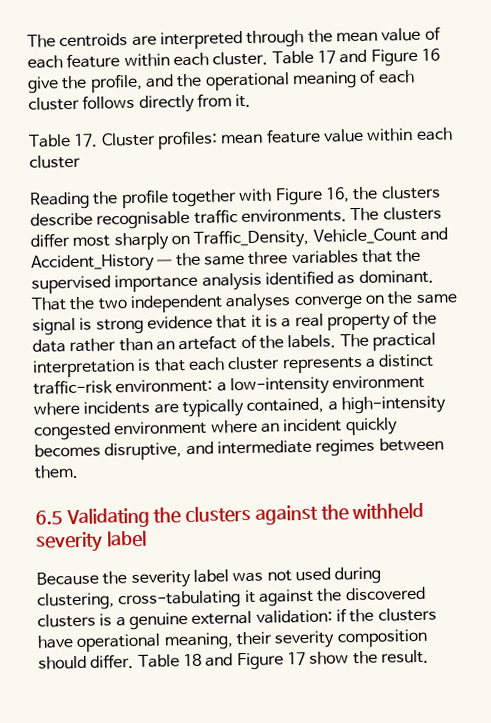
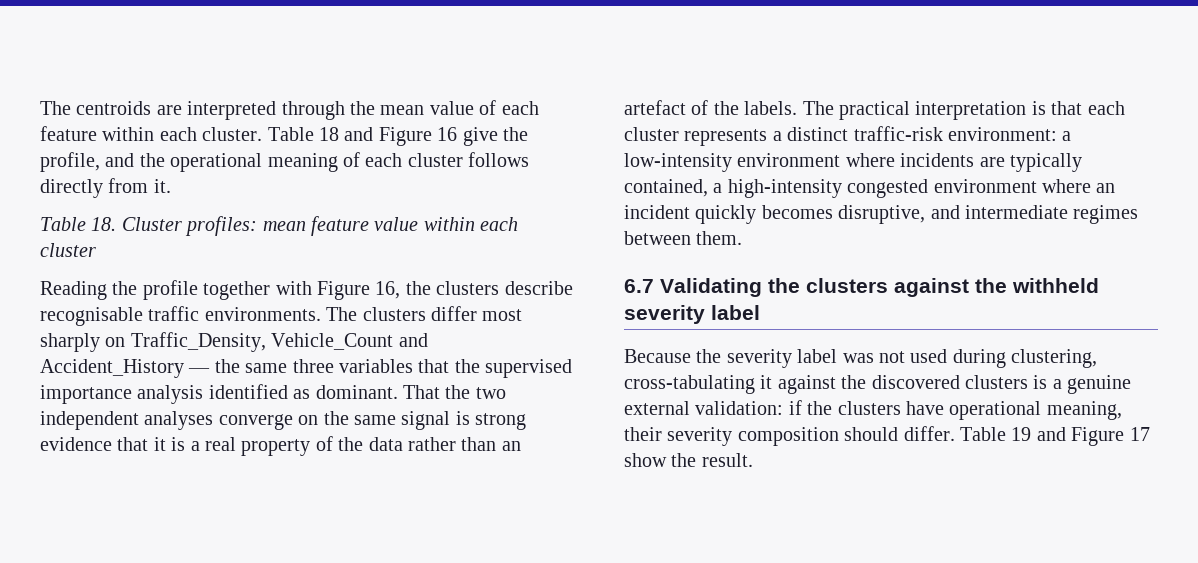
[316,50,336,64] 17 -> [319,127,339,141] 18
[73,133,99,147] 17. -> [91,217,117,231] 18.
[35,510,63,525] 6.5 -> [624,279,654,293] 6.7
[182,653,202,667] 18 -> [1011,427,1032,441] 19

